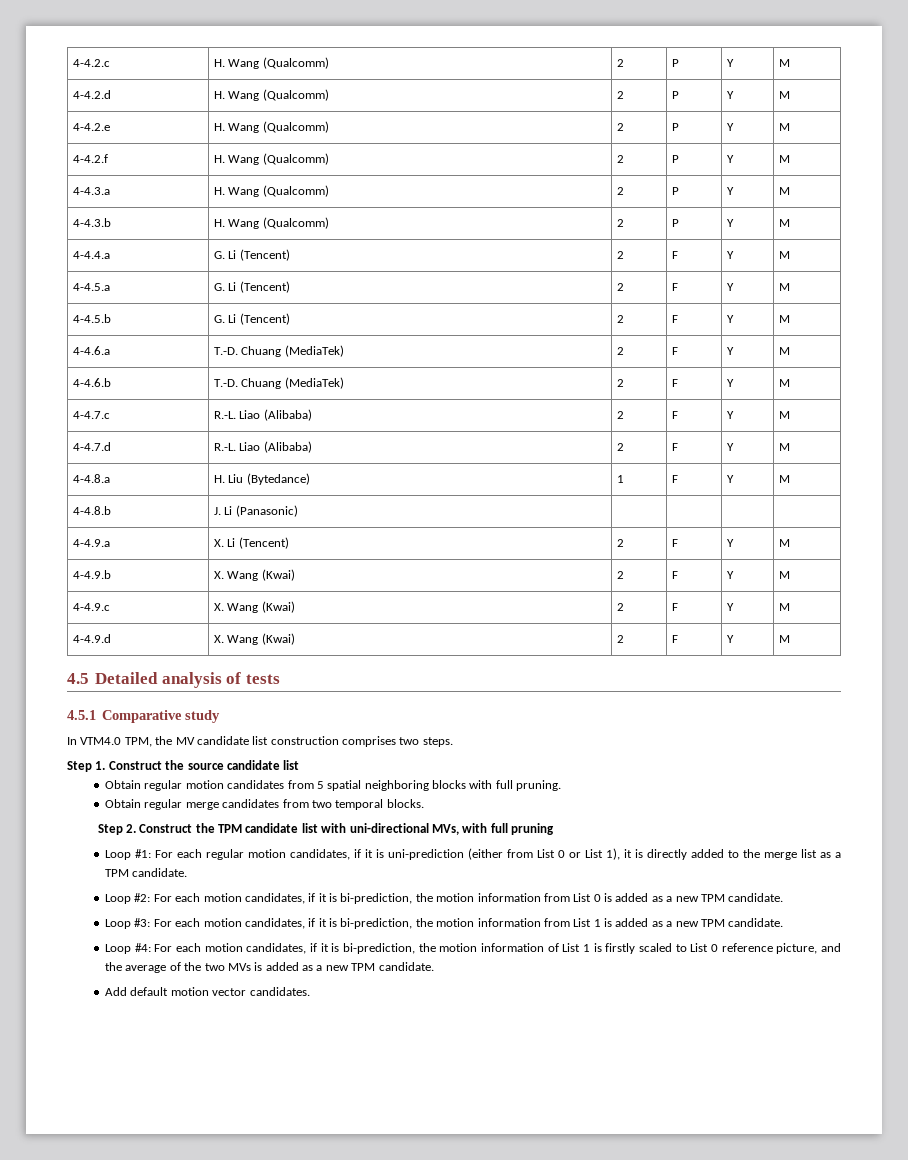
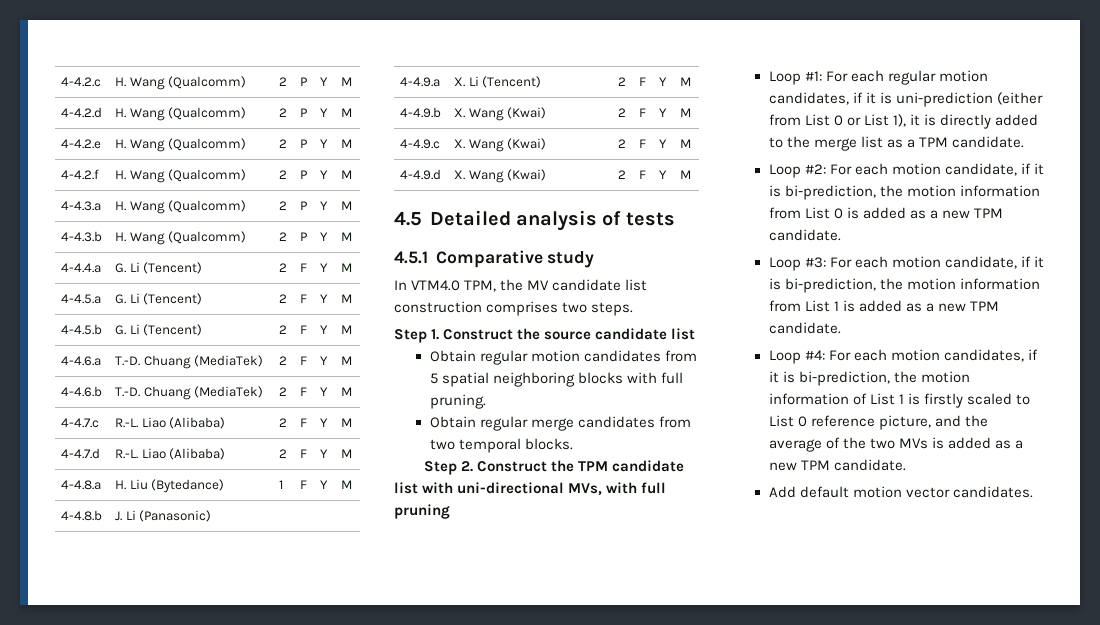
[244,893,305,904] candidates, -> [945,163,1018,176] candidate,
[244,918,305,929] candidates, -> [945,256,1018,269] candidate,

